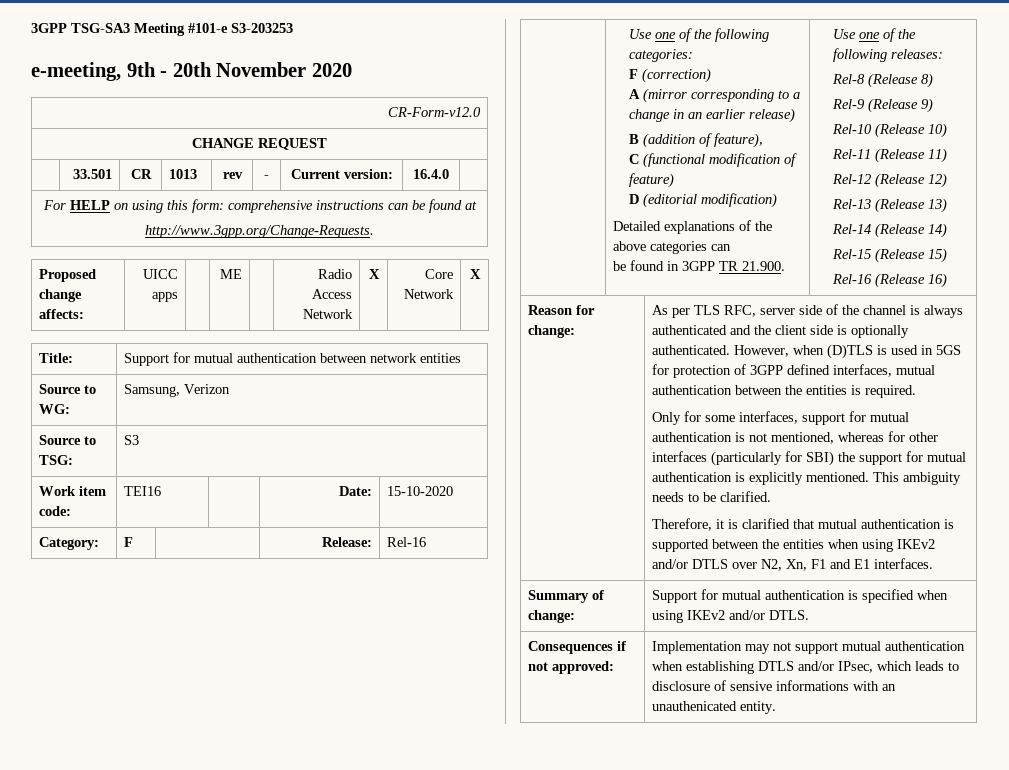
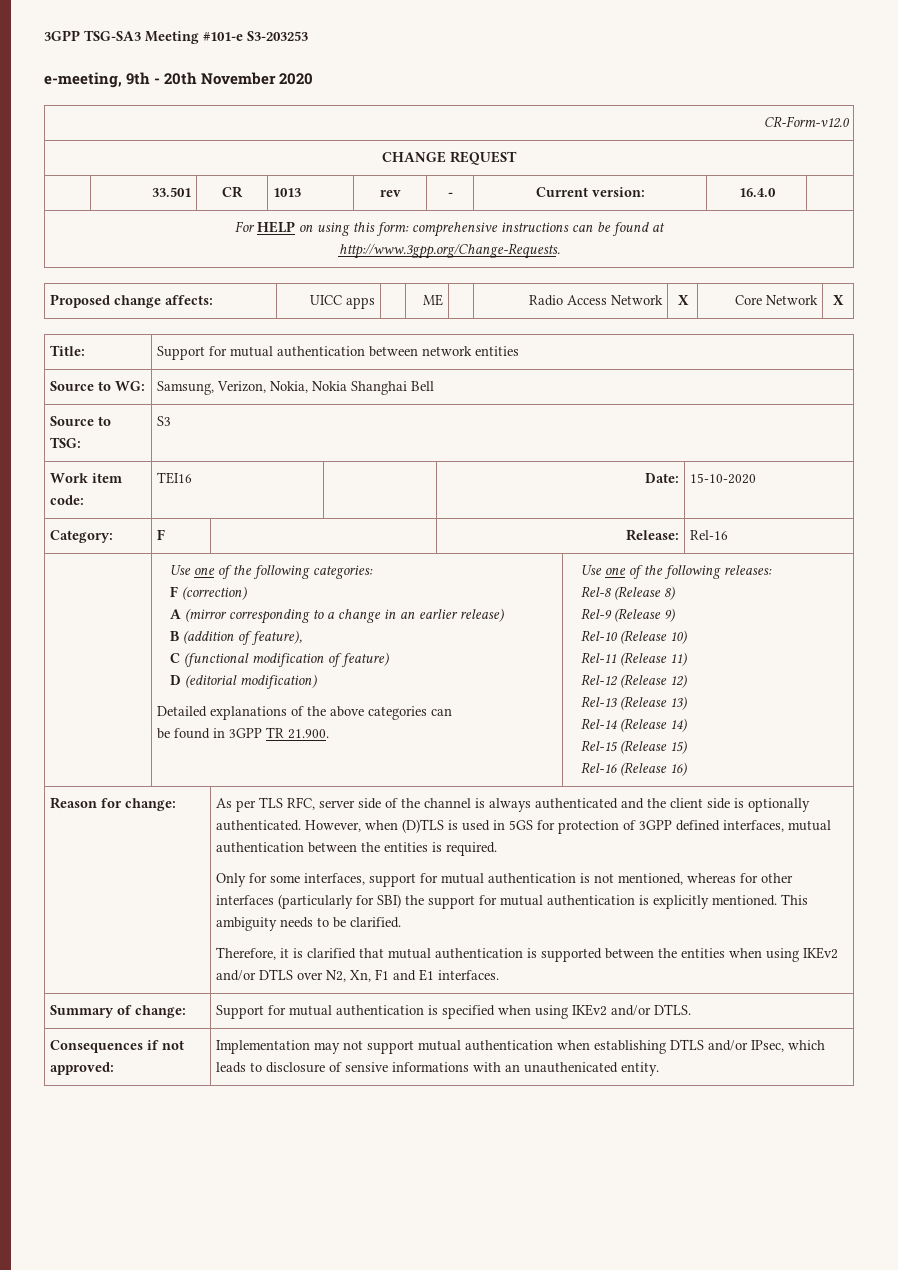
[184,384,231,394] Verizon -> [217,381,435,395] Verizon, Nokia, Nokia Shanghai Bell

